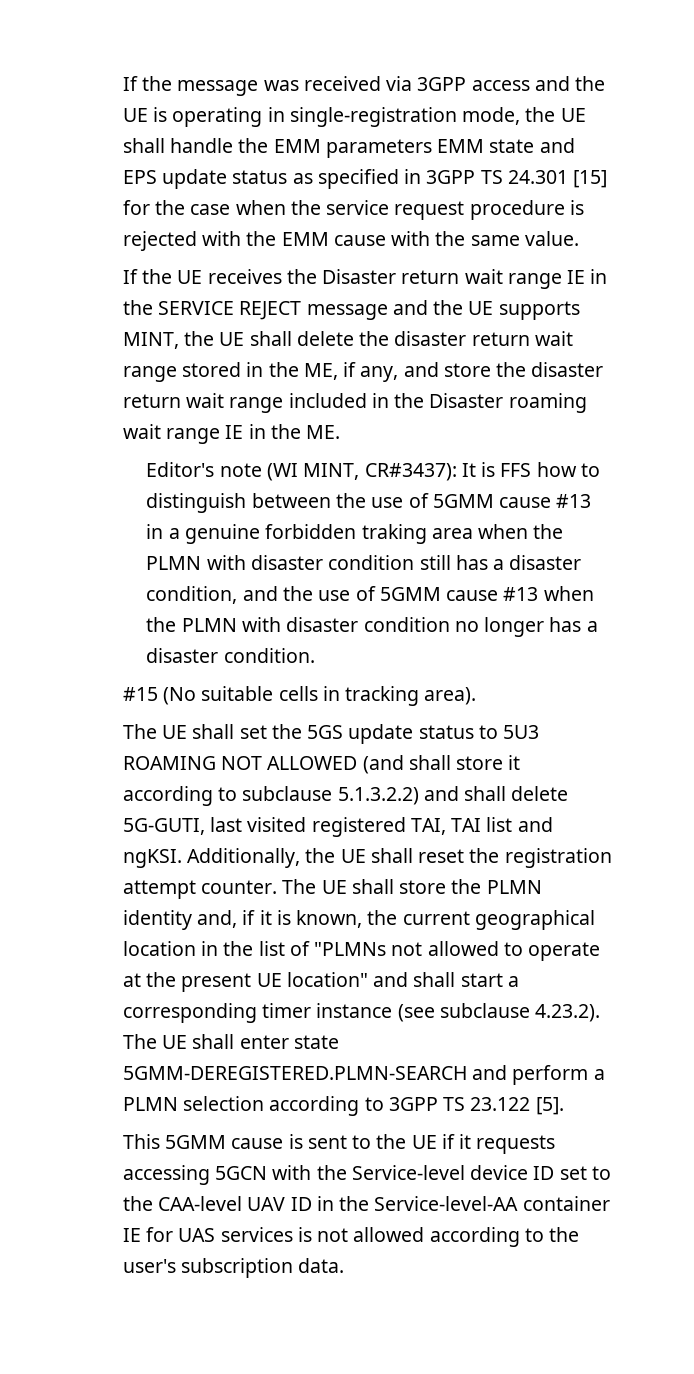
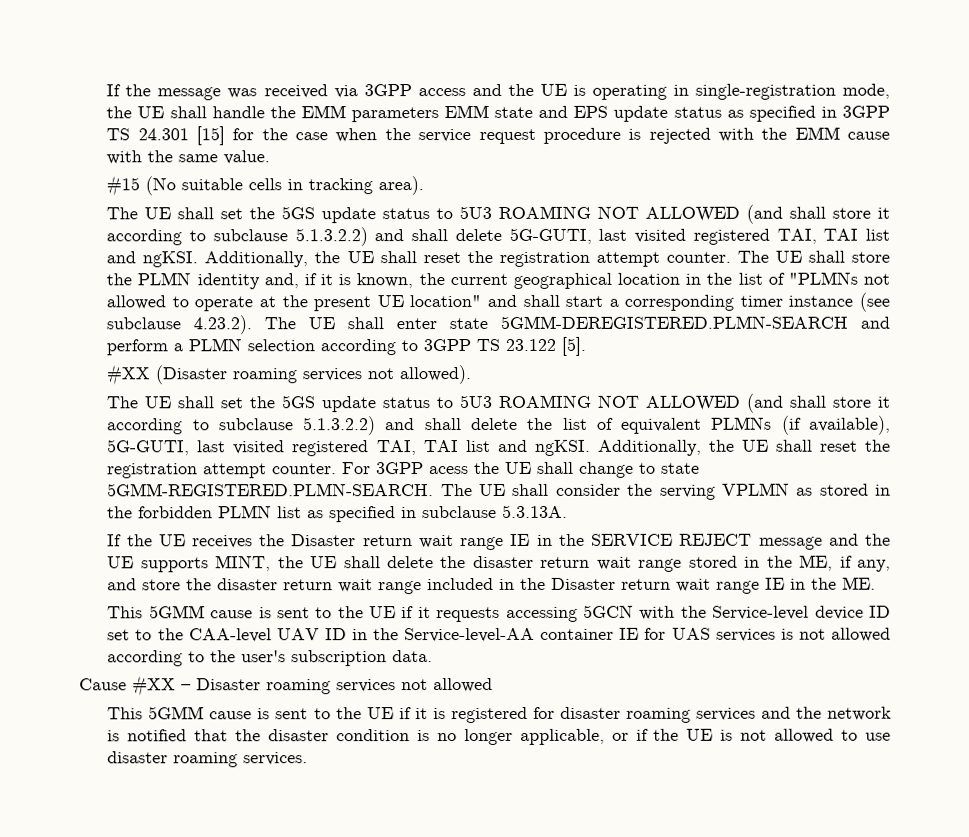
[122,269,608,289] [122,300,580,320] [122,331,573,349] [122,362,604,382] [122,393,587,413] [122,424,341,444] [146,462,600,481] [146,493,592,513] [146,524,564,544] [146,555,582,570] [146,586,594,604] [146,617,598,637] [146,648,315,663] // If the UE receives the Disaster return wait range IE in the SERVICE REJECT message and the UE supports MINT, the UE shall delete the disaster return wait range stored in the ME, if any, and store the disaster return wait range included in the Disaster roaming wait range IE in the ME. // Editor's note (WI MINT, CR#3437): It is FFS how to distinguish between the use of 5GMM cause #13 in a genuine forbidden traking area when the PLMN with disaster condition still has a disaster condition, and the use of 5GMM cause #13 when the PLMN with disaster condition no longer has a disaster condition. -> (271, 157) none
(564, 1106) none -> [106,364,472,386] [106,393,891,413] [106,415,891,436] [107,439,891,457] [107,461,701,479] [107,482,891,500] [107,504,569,523] [107,533,892,551] [107,554,891,573] [107,576,877,595] // #XX (Disaster roaming services not allowed). // The UE shall set the 5GS update status to 5U3 ROAMING NOT ALLOWED (and shall store it according to subclause 5.1.3.2.2) and shall delete the list of equivalent PLMNs (if available), 5G-GUTI, last visited registered TAI, TAI list and ngKSI. Additionally, the UE shall reset the registration attempt counter. For 3GPP acess the UE shall change to state 5GMM-REGISTERED.PLMN-SEARCH. The UE shall consider the serving VPLMN as stored in the forbidden PLMN list as specified in subclause 5.3.13A. // If the UE receives the Disaster return wait range IE in the SERVICE REJECT message and the UE supports MINT, the UE shall delete the disaster return wait range stored in the ME, if any, and store the disaster return wait range included in the Disaster return wait range IE in the ME.
(345, 1265) none -> [79,675,493,697] [107,706,892,724] [107,728,891,746] [107,751,309,768] // Cause #XX – Disaster roaming services not allowed // This 5GMM cause is sent to the UE if it is registered for disaster roaming services and the network is notified that the disaster condition is no longer applicable, or if the UE is not allowed to use disaster roaming services.

